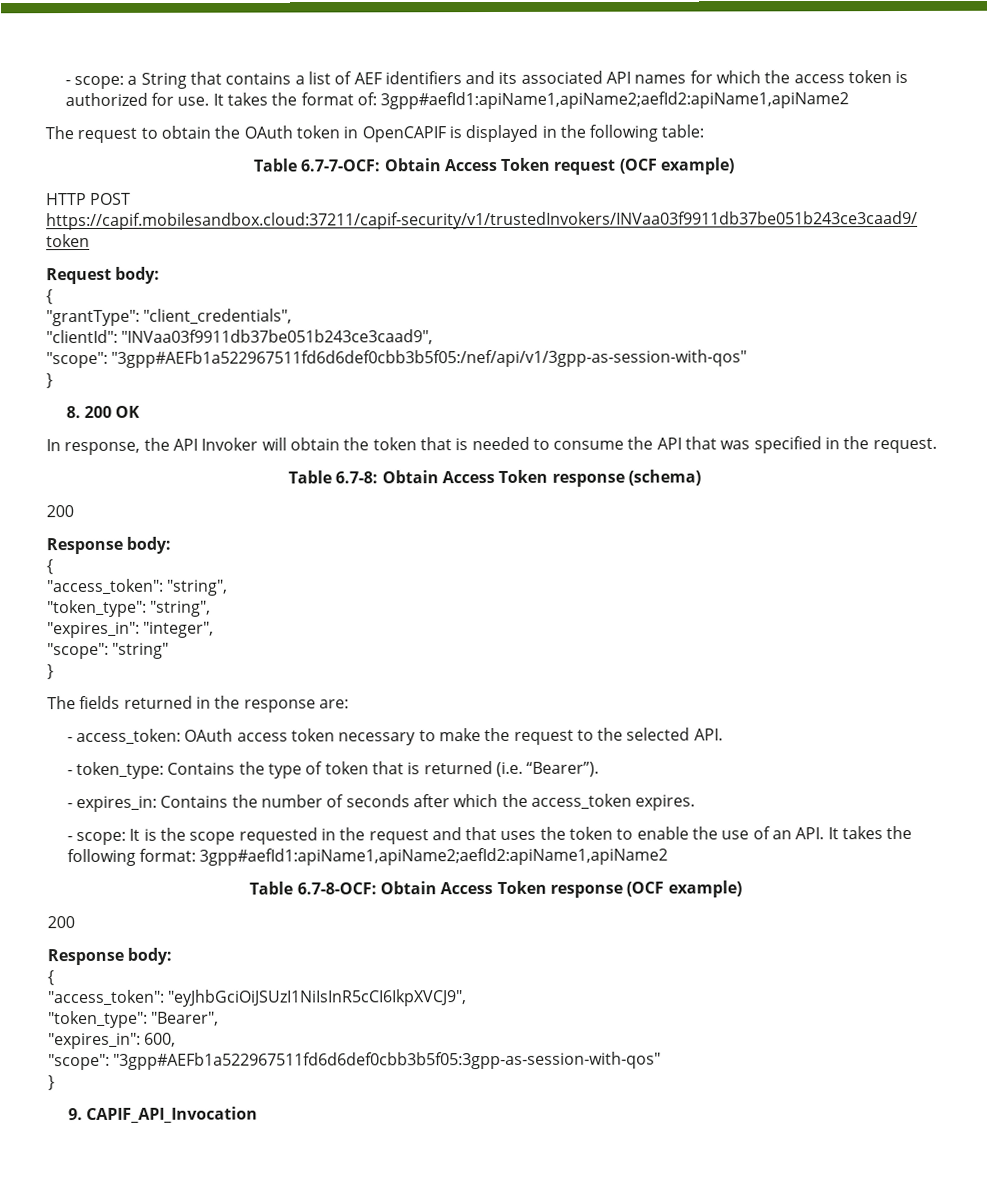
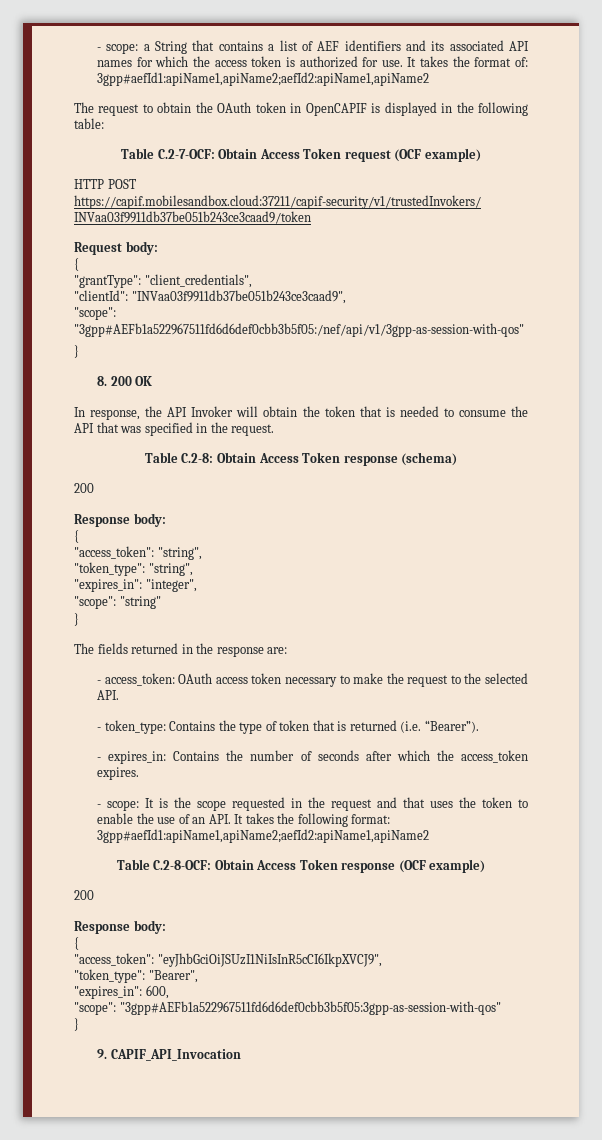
[300,159,381,172] 6.7-7-OCF: -> [157,149,215,159] C.2-7-OCF:
[335,471,379,484] 6.7-8: -> [181,453,214,463] C.2-8:
[296,882,377,895] 6.7-8-OCF: -> [153,860,212,870] C.2-8-OCF:

